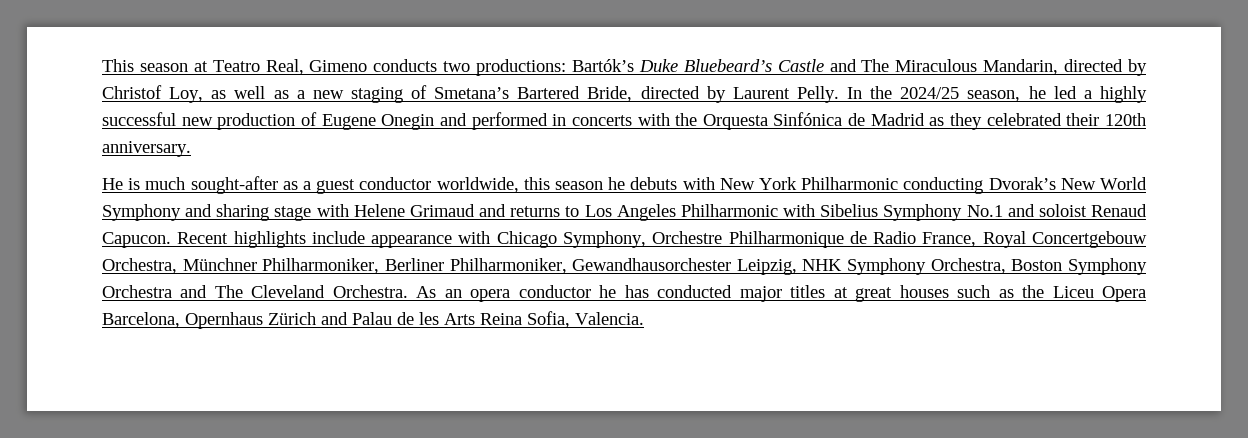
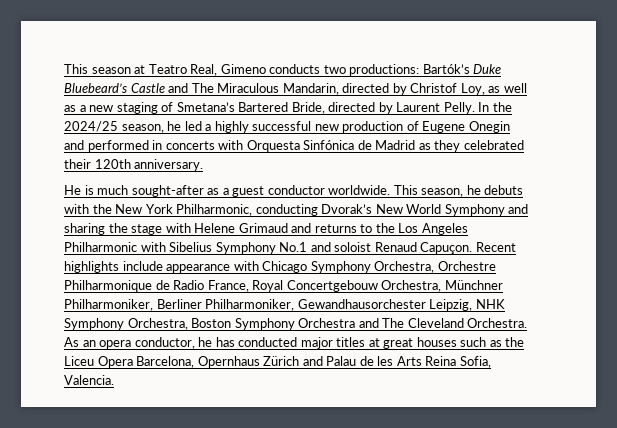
[675,113,698,126] the -> (244, 145) none
[436,177,603,193] worldwide, this season -> [328,185,464,197] worldwide. This season,
(715, 183) none -> [92,204,112,214] the
[801,177,899,190] Philharmonic -> [176,204,253,216] Philharmonic,
(270, 212) none -> [108,223,128,233] the
(580, 211) none -> [375,223,395,233] the
[102,232,171,248] Capucon. -> [420,242,473,254] Capuçon.
[563,231,646,248] Symphony, -> [310,261,435,273] Symphony Orchestra,
[518,285,591,298] conductor -> [134,337,195,349] conductor,

